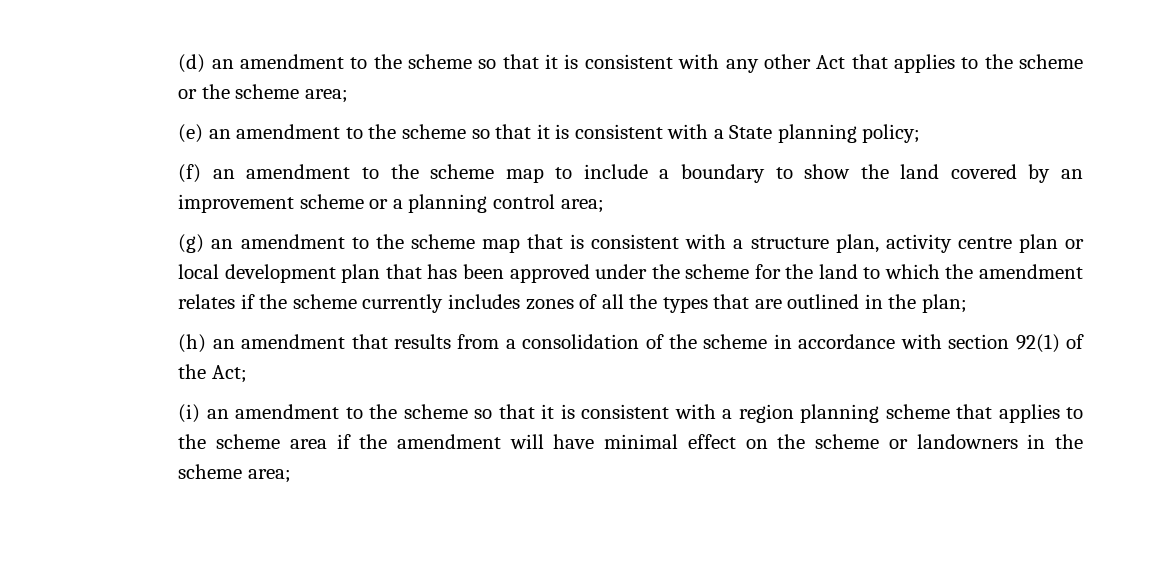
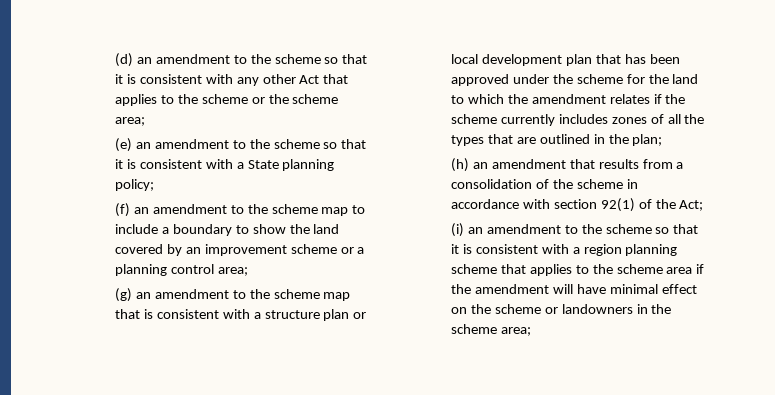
[835,234,1012,253] plan, activity centre -> (320, 314) none

